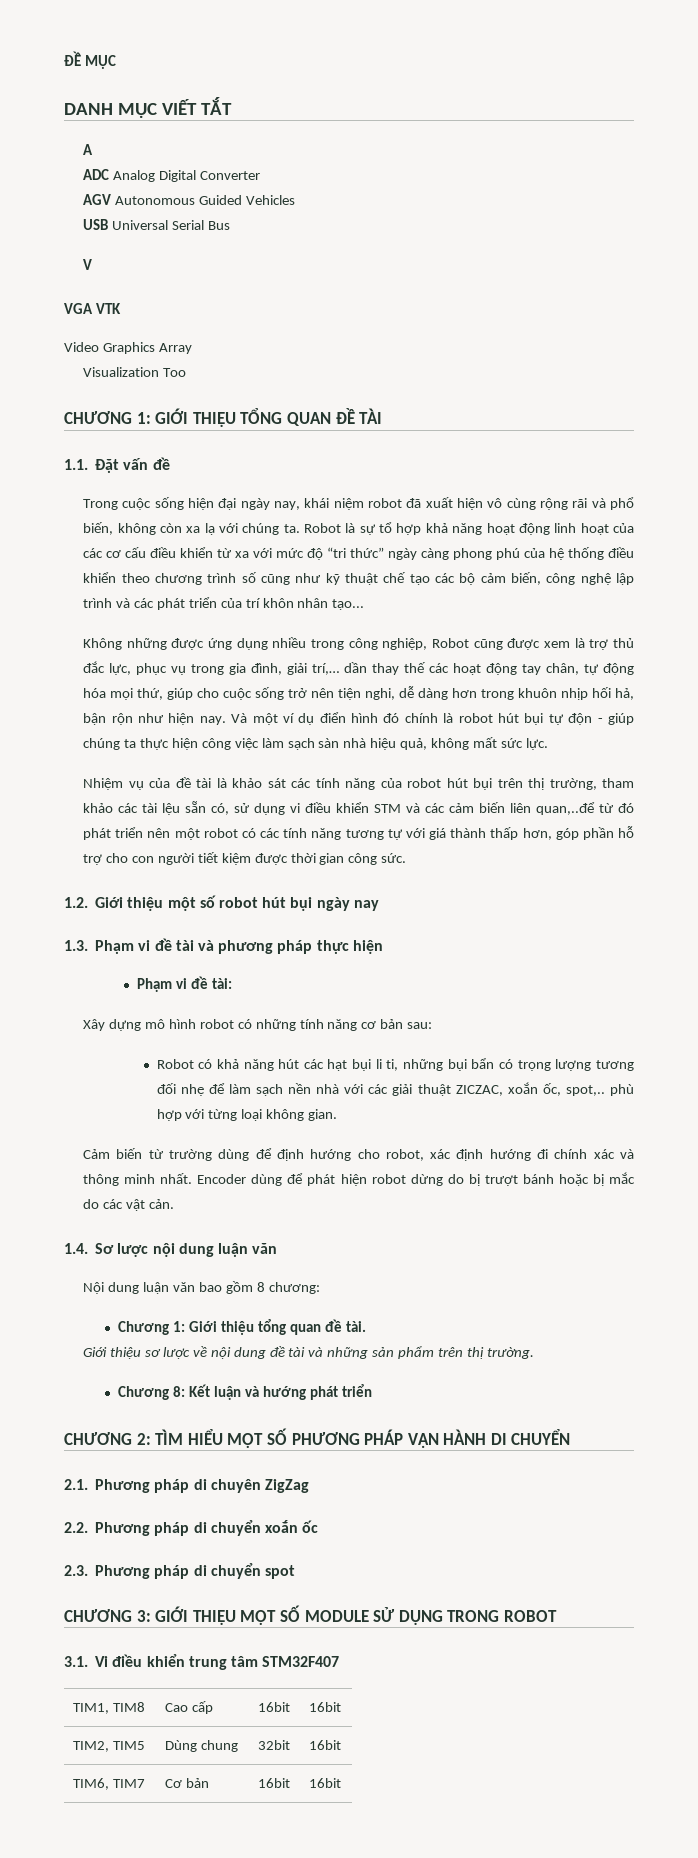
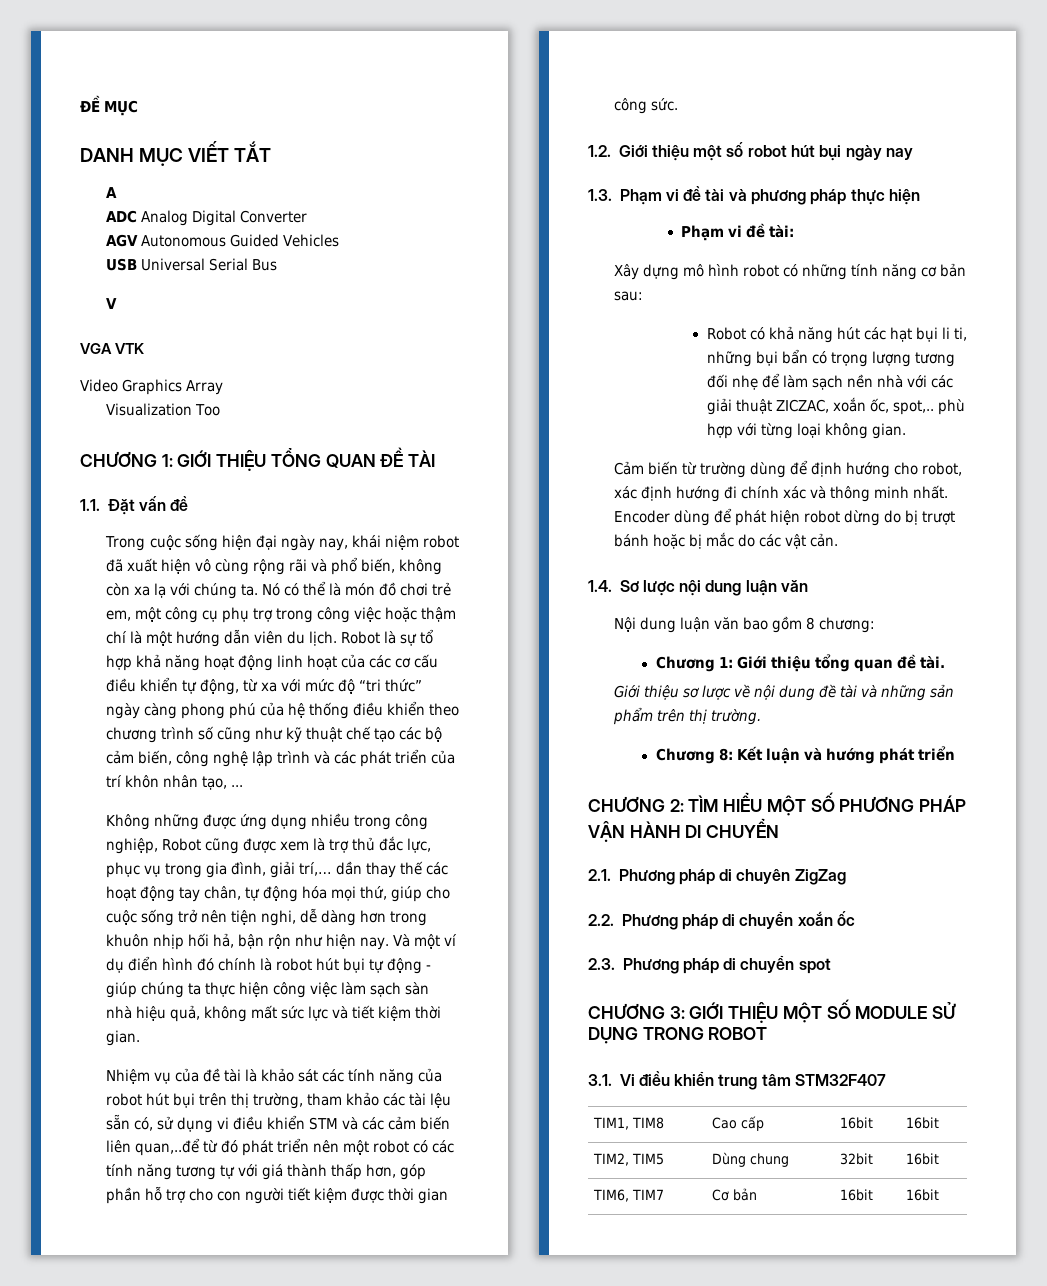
(300, 528) none -> [261,581,452,596] [105,607,457,623] [105,629,337,647] Nó có thể là món đồ chơi trẻ em, một công cụ phụ trợ trong công việc hoặc thậm chí là một hướng dẫn viên du lịch.
(214, 552) none -> [181,679,239,695] tự động,
[332,599,365,610] tạo... -> [201,776,243,790] tạo, ...
[568,713,593,725] độn -> [387,958,423,974] động
[525,738,548,750] lực. -> [307,1005,442,1021] [105,1030,140,1046] lực và tiết kiệm thời gian.

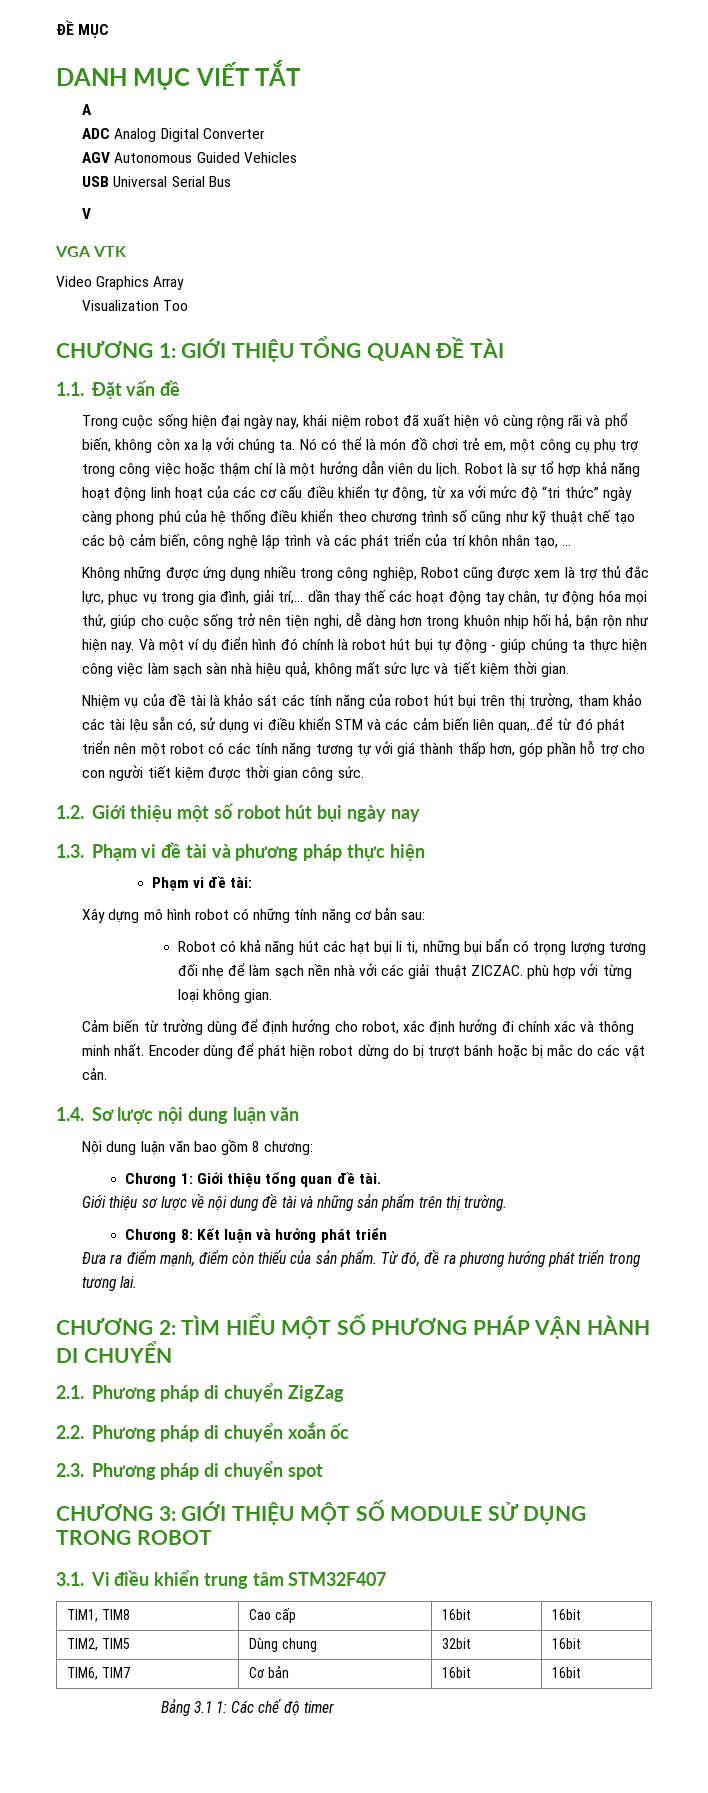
[775,397,934,415] ZICZAC, xoắn ốc, spot,.. -> [470,965,523,976] ZICZAC.
(955, 753) none -> [82,1249,641,1267] [82,1276,138,1291] // Đưa ra điểm mạnh, điểm còn thiếu của sản phẩm. Từ đó, đề ra phương hướng phát triển trong tương lai.
[736,869,791,884] chuyên -> [223,1383,283,1402] chuyển
(940, 1195) none -> [160,1698,334,1716] // Bảng 3.1 1: Các chế độ timer

